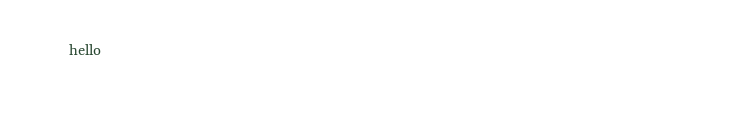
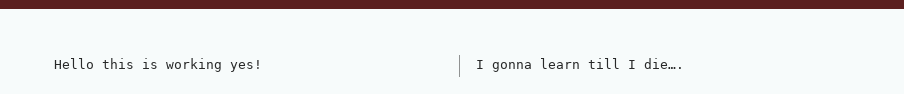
[69,44,101,55] hello -> [54,58,262,72] [476,58,684,72] Hello this is working yes! // I gonna learn till I die….

